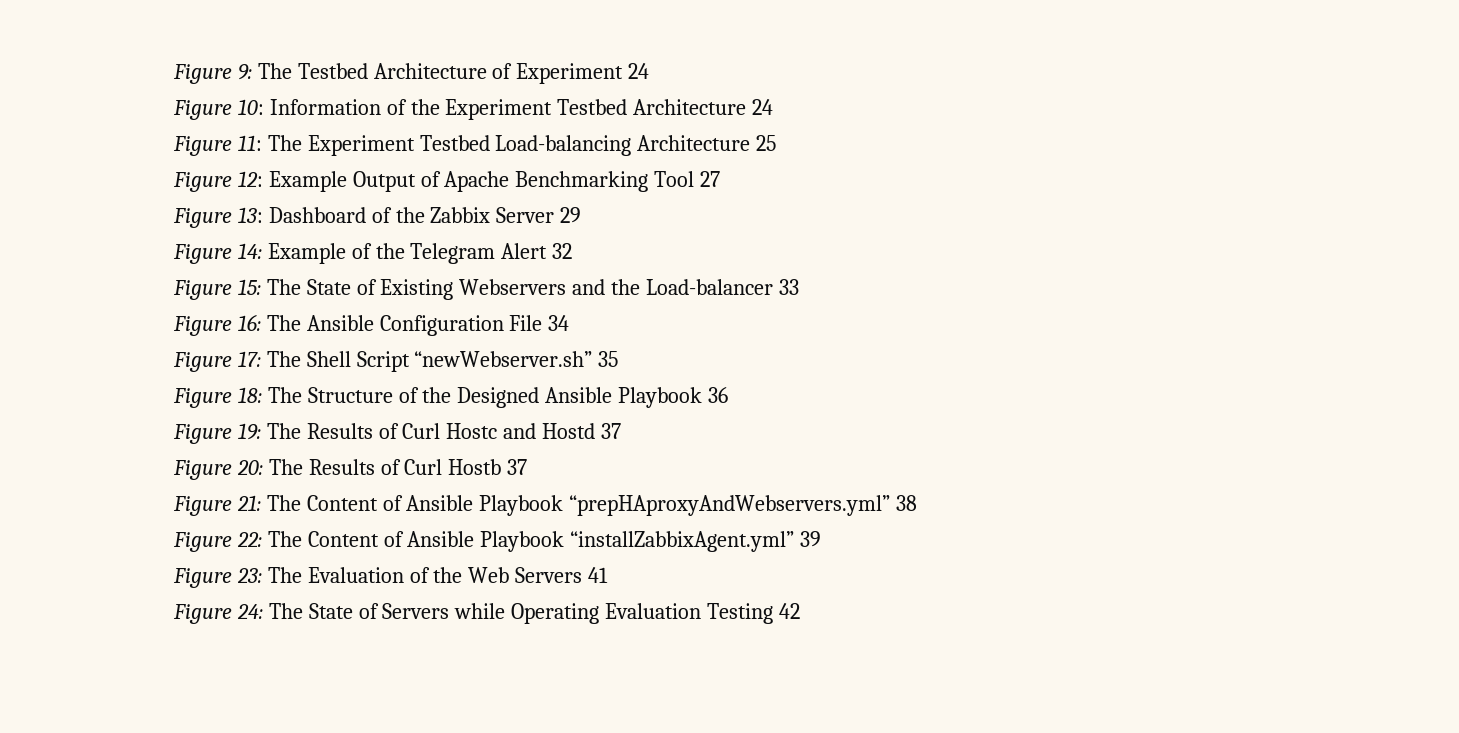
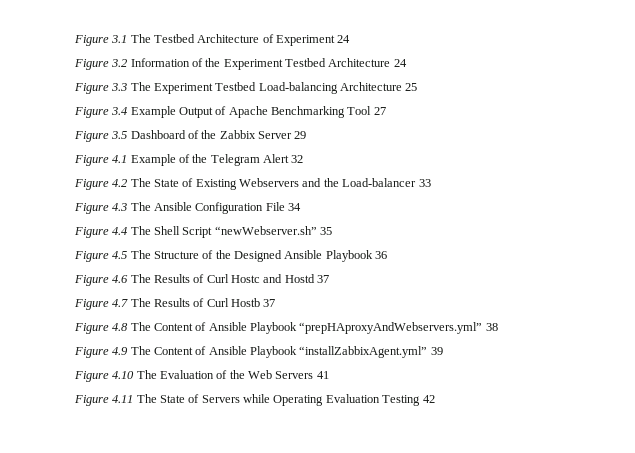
[172,64,252,84] Figure 9: -> [73,35,128,46] Figure 3.1
[237,99,264,115] 10: -> [111,59,128,67] 3.2
[237,135,262,151] 11: -> [111,83,128,91] 3.3
[237,171,263,187] 12: -> [111,107,128,115] 3.4
[237,207,263,223] 13: -> [111,131,128,139] 3.5
[237,243,262,259] 14: -> [112,155,128,163] 4.1
[237,279,261,295] 15: -> [112,179,128,187] 4.2
[237,314,261,331] 16: -> [112,203,128,211] 4.3
[237,351,261,367] 17: -> [112,227,128,235] 4.4
[237,387,262,403] 18: -> [112,251,128,259] 4.5
[237,423,261,440] 19: -> [112,275,129,283] 4.6
[236,460,263,475] 20: -> [112,299,129,307] 4.7
[236,495,261,511] 21: -> [112,323,129,331] 4.8
[236,532,262,547] 22: -> [112,347,129,355] 4.9
[236,568,262,583] 23: -> [112,371,135,379] 4.10
[236,604,263,619] 24: -> [112,395,134,403] 4.11

